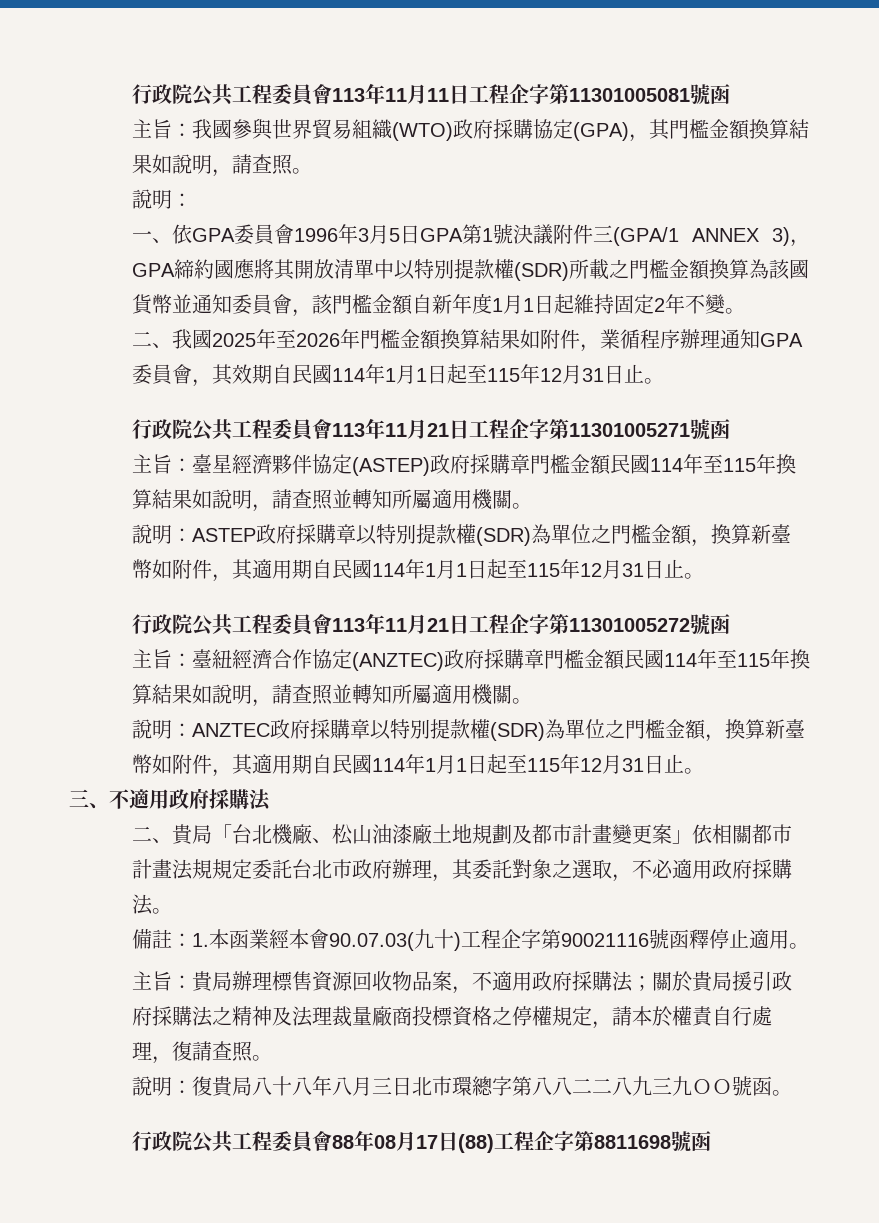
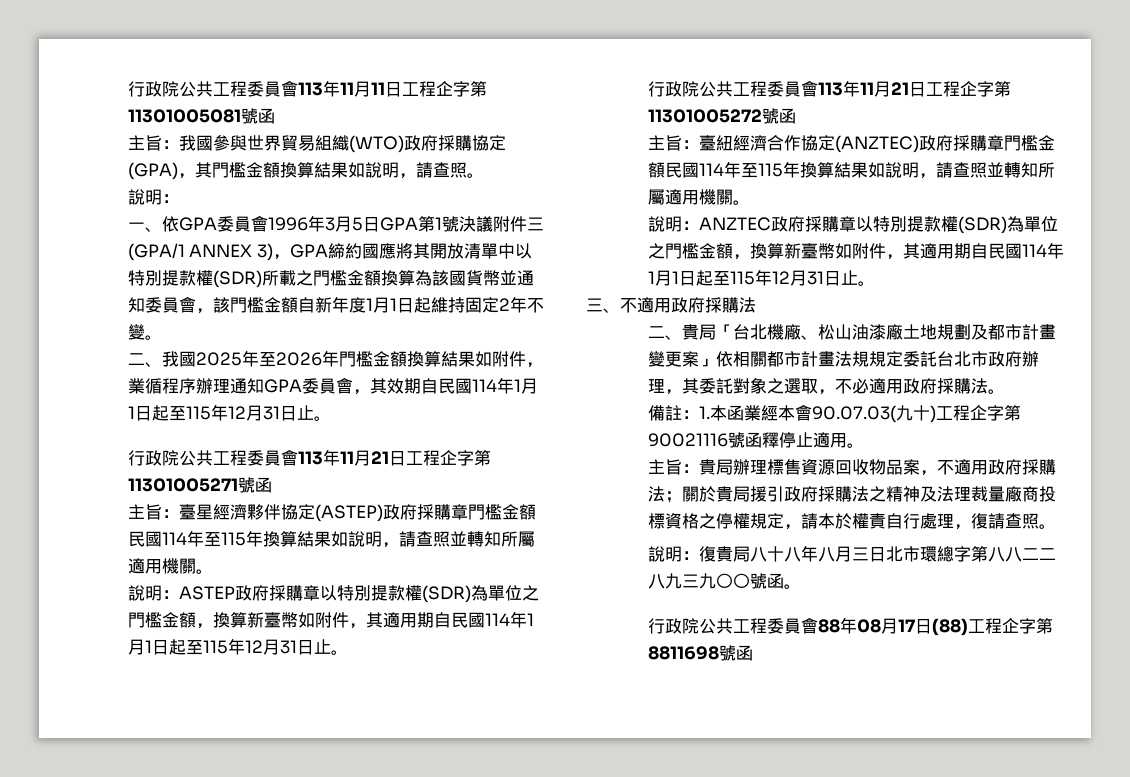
[691,1079,732,1094] ＯＯ -> [715,573,750,588] 〇〇

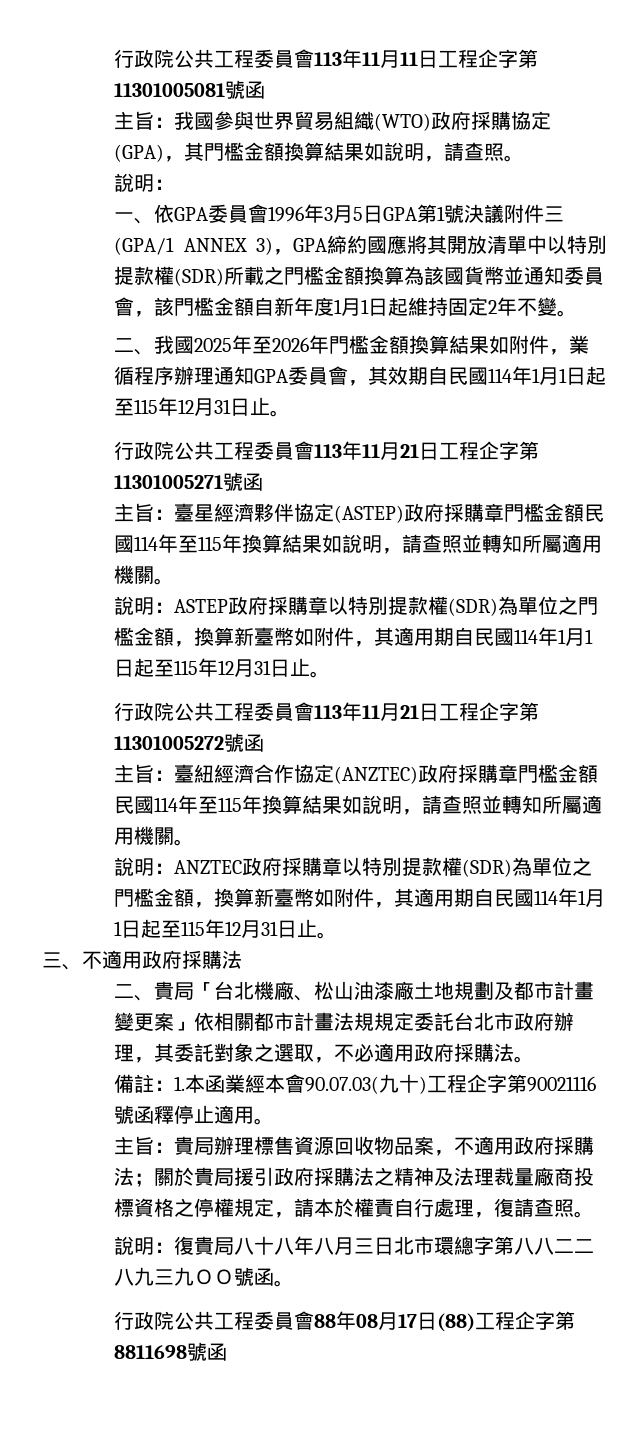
[715,573,750,588] 〇〇 -> [194,1269,235,1285] ＯＯ

